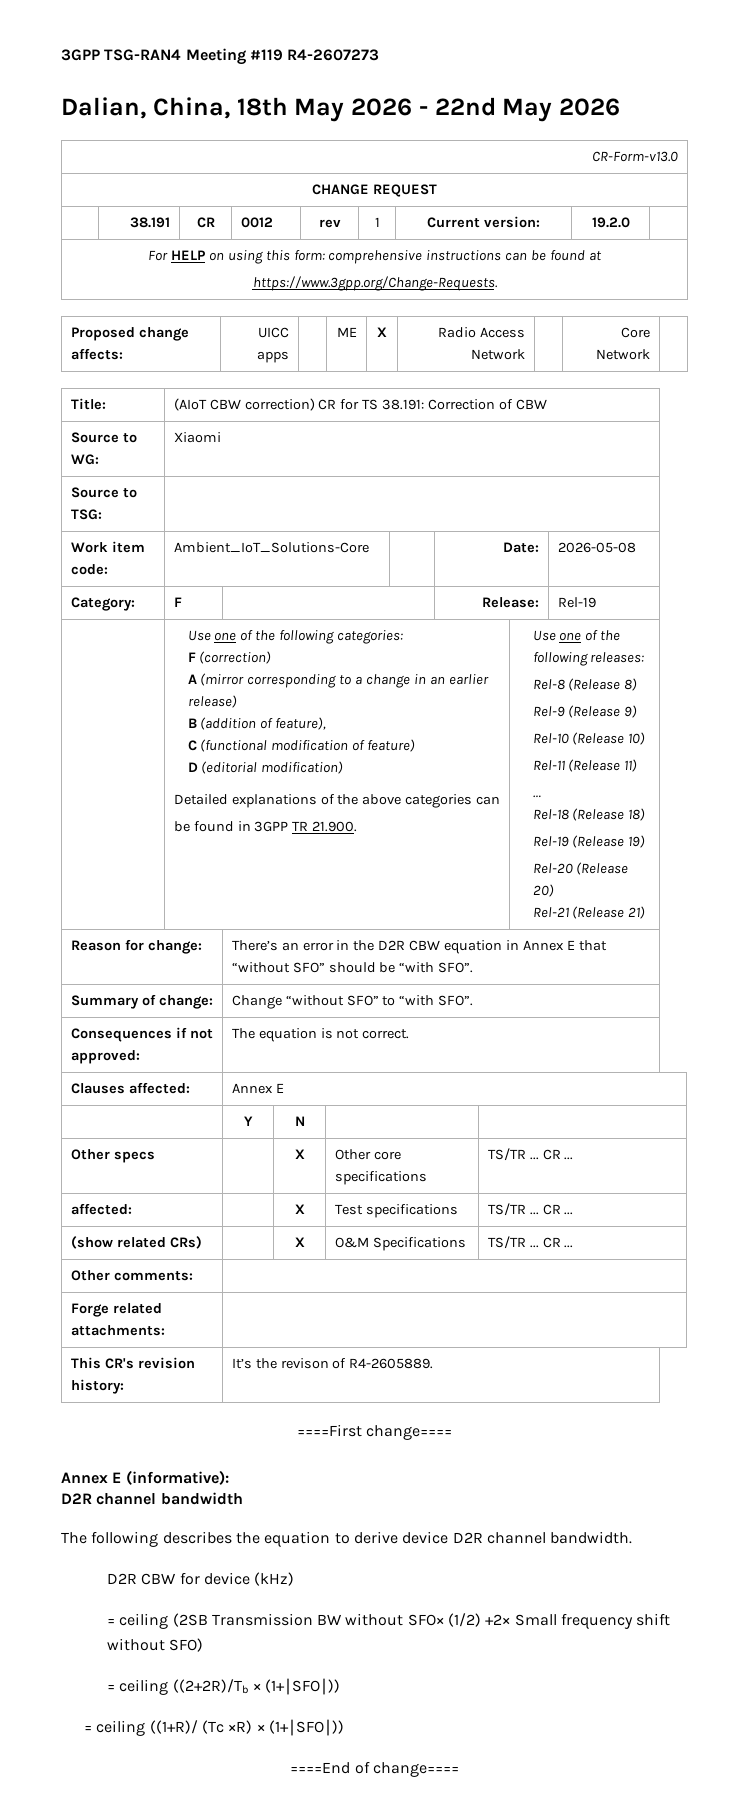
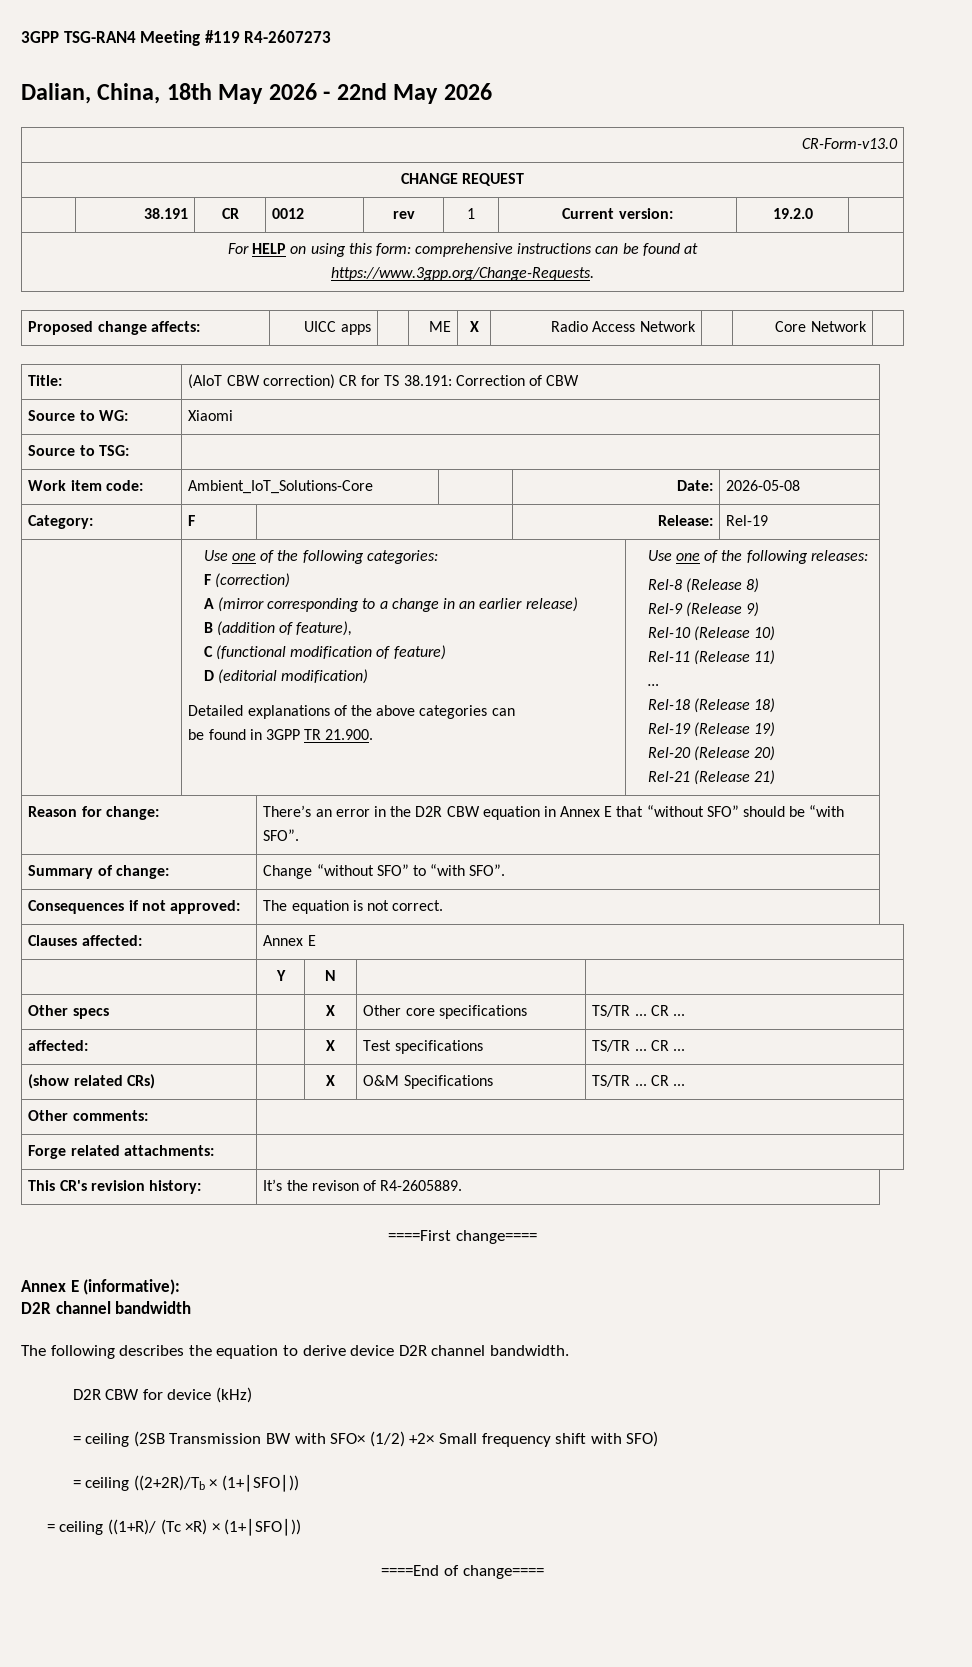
[345,1613,404,1626] without -> [294,1433,326,1444] with
[106,1638,165,1651] without -> [590,1433,622,1444] with

